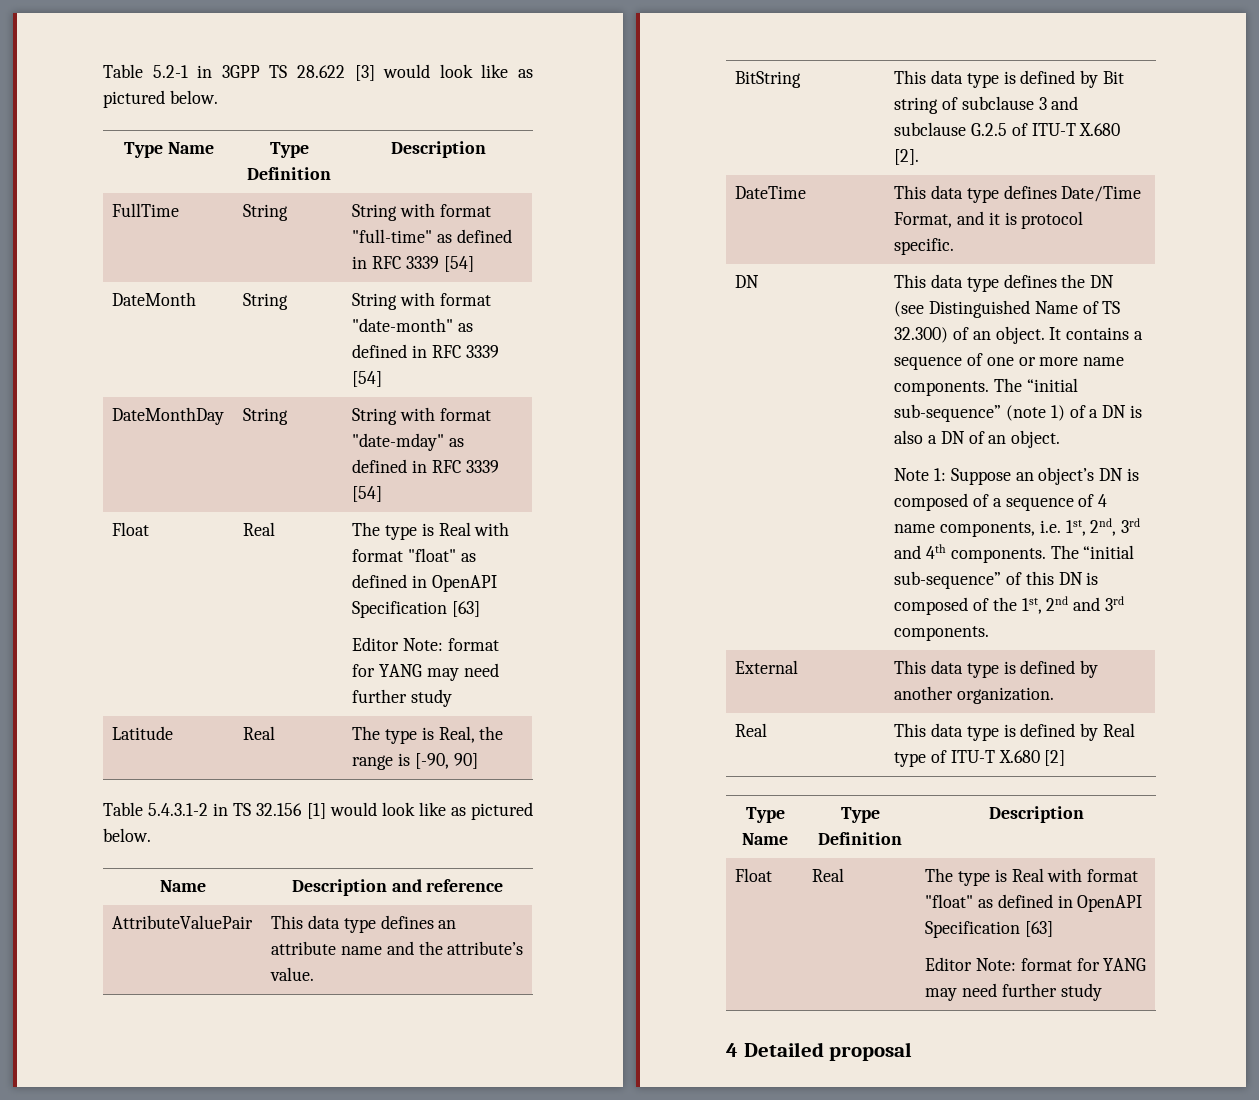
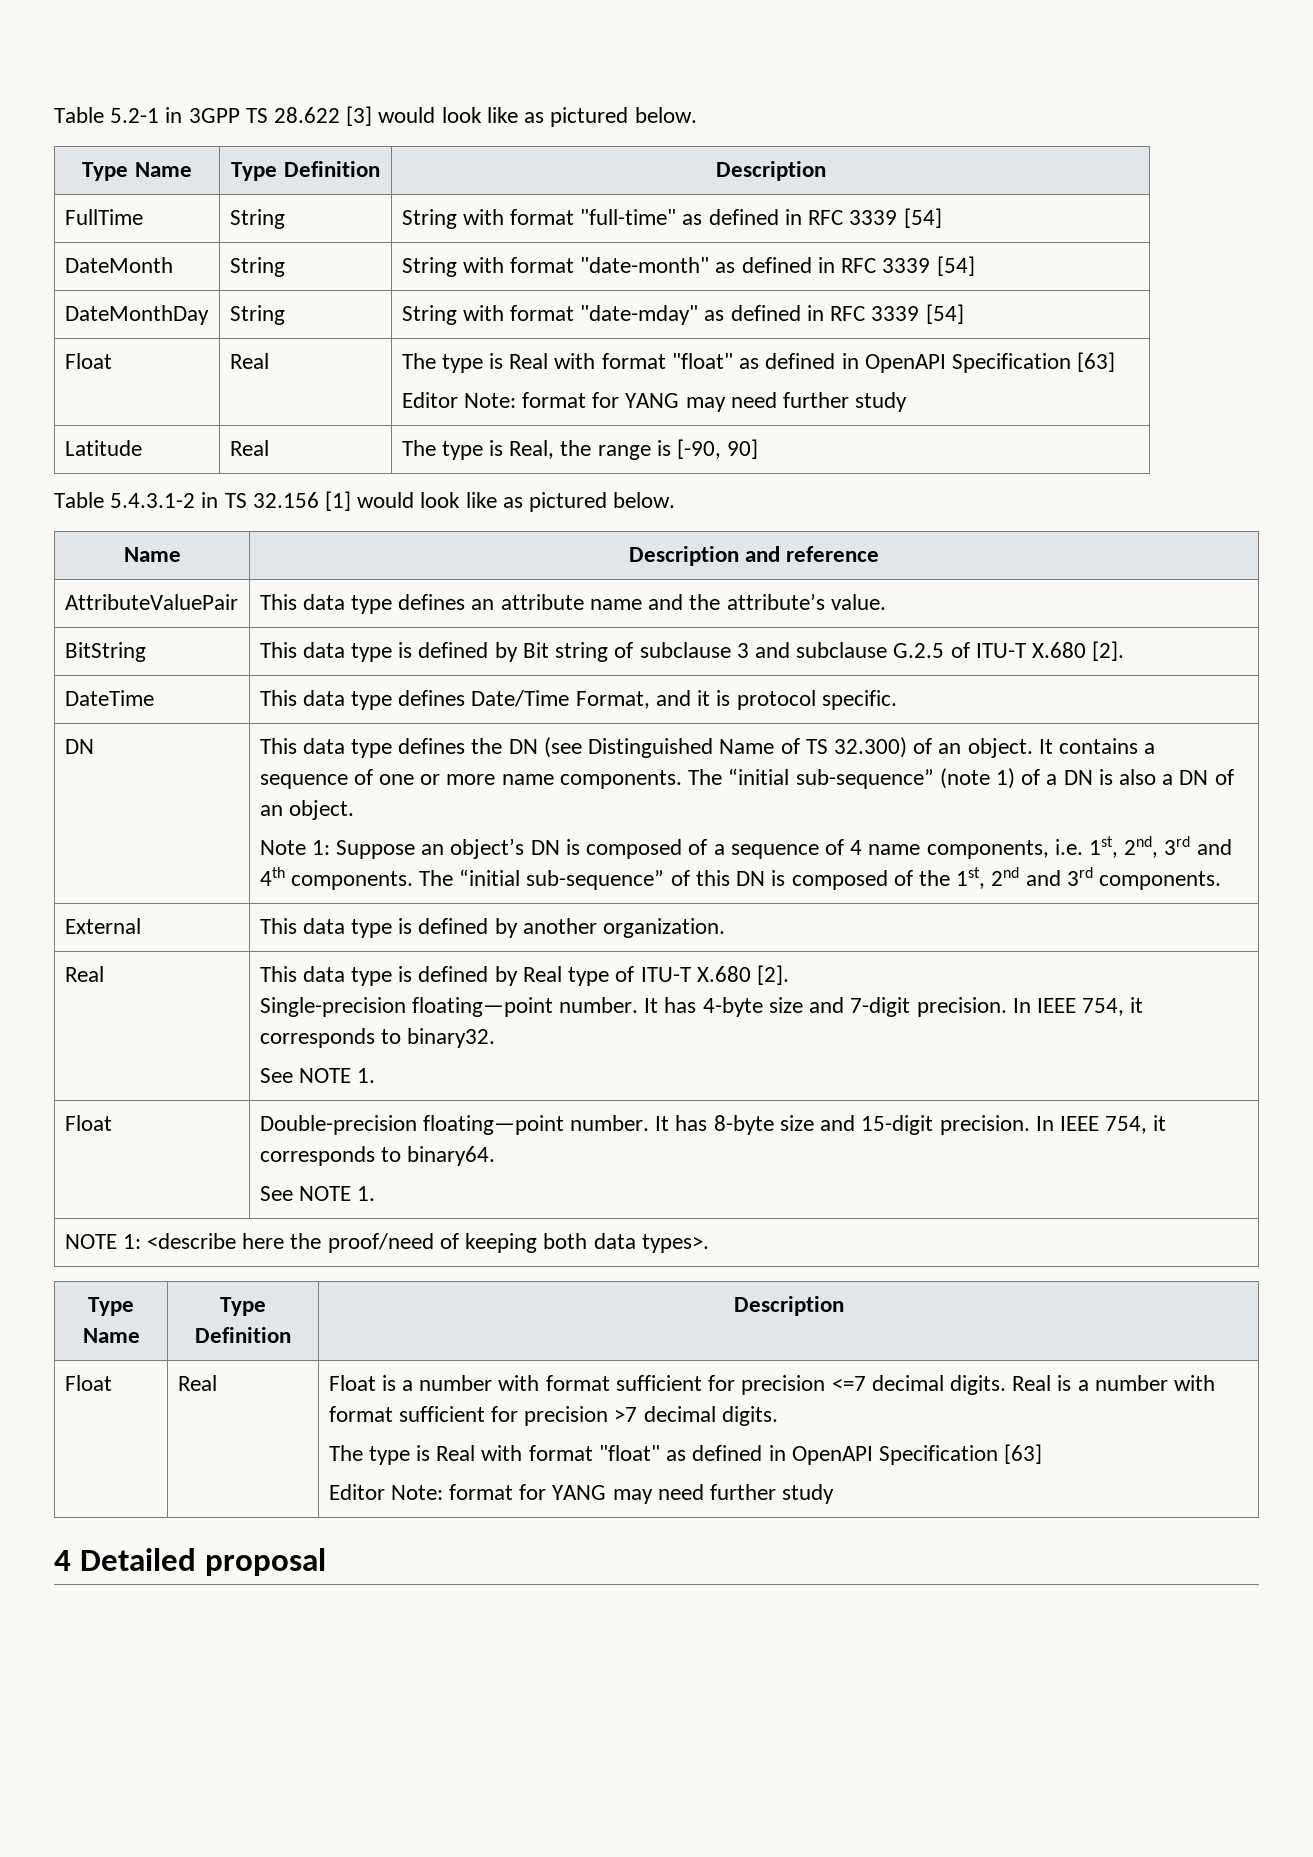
[1044,750,1066,766] [2] -> [756,965,789,985] [259,997,1144,1017] [259,1028,496,1048] [259,1068,376,1083] [64,1115,112,1131] [259,1115,1167,1135] [259,1146,496,1166] [259,1186,376,1201] [64,1233,709,1253] [2]. // Single-precision floating—point number. It has 4-byte size and 7-digit precision. In IEEE 754, it corresponds to binary32. // See NOTE 1. // Float | Double-precision floating—point number. It has 8-byte size and 15-digit precision. In IEEE 754, it corresponds to binary64. // See NOTE 1. // NOTE 1: <describe here the proof/need of keeping both data types>.
(845, 875) none -> [328,1375,1215,1395] [328,1406,778,1426] Float is a number with format sufficient for precision <=7 decimal digits. Real is a number with format sufficient for precision >7 decimal digits. //

